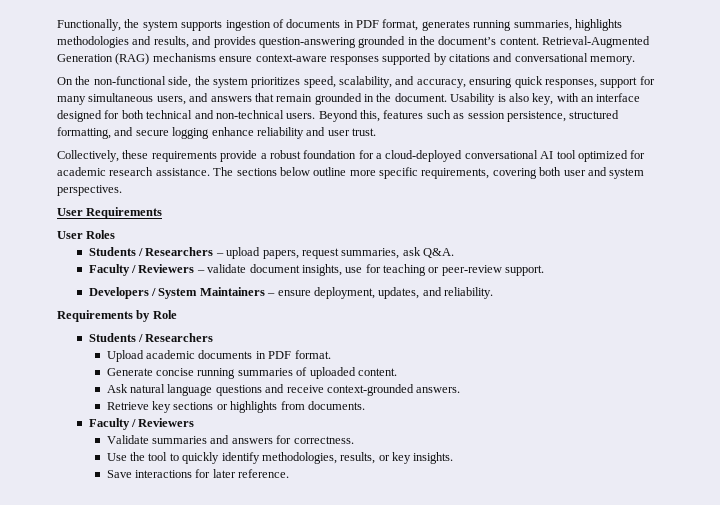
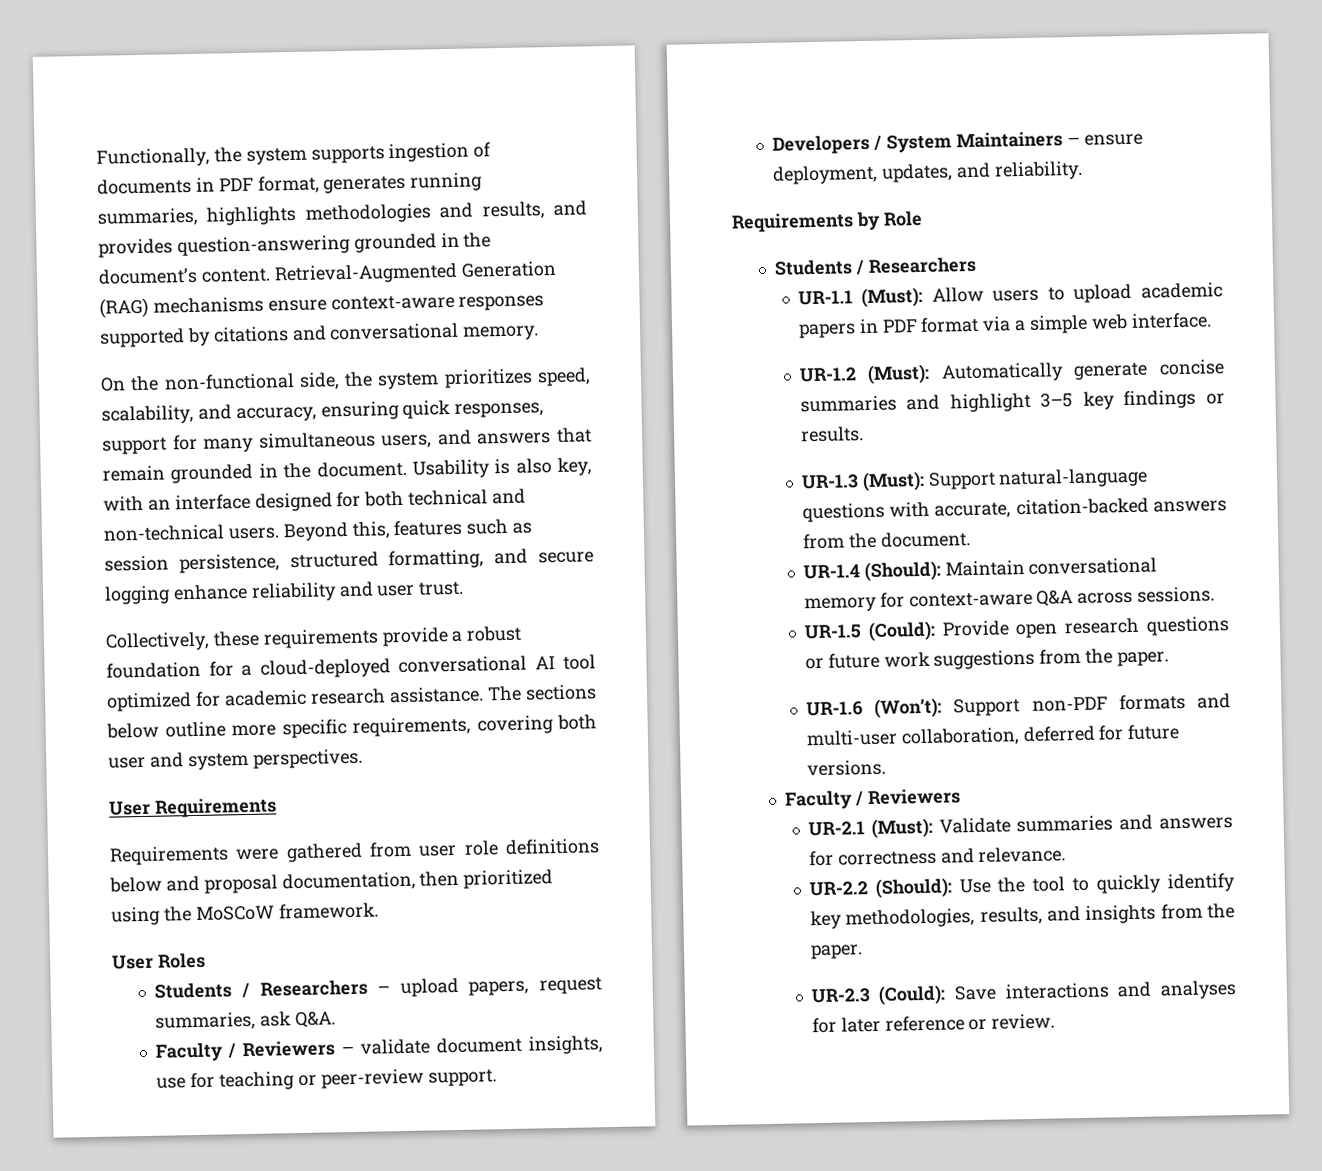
(163, 213) none -> [109,838,600,866] [109,869,554,894] [111,902,379,926] // Requirements were gathered from user role definitions below and proposal documentation, then prioritized using the MoSCoW framework.
[106,350,331,362] [106,367,397,379] [106,384,461,396] [106,401,365,413] Upload academic documents in PDF format. // Generate concise running summaries of uploaded content. // Ask natural language questions and receive context-grounded answers. // Retrieve key sections or highlights from documents. -> [797,282,1223,308] [798,312,1212,339] [798,359,1225,384] [799,389,1225,413] [799,426,864,443] [800,467,1149,492] [801,497,1227,523] [802,531,971,550] [802,557,1158,582] [803,586,1216,613] [803,616,1230,642] [804,648,1169,670] [805,693,1231,718] [805,724,1181,747] [806,759,886,777] UR-1.1 (Must): Allow users to upload academic papers in PDF format via a simple web interface. // UR-1.2 (Must): Automatically generate concise summaries and highlight 3–5 key findings or results. // UR-1.3 (Must): Support natural-language questions with accurate, citation-backed answers from the document. // UR-1.4 (Should): Maintain conversational memory for context-aware Q&A across sessions. // UR-1.5 (Could): Provide open research questions or future work suggestions from the paper. // UR-1.6 (Won’t): Support non-PDF formats and multi-user collaboration, deferred for future versions.
(195, 422) none -> [807,817,933,839] UR-2.1 (Must):
[293,436,354,444] correctness. // -> [837,846,1067,866] [808,877,953,898] correctness and relevance. // UR-2.2 (Should):
(260, 458) none -> [809,910,842,930] key
[378,452,454,464] [106,469,290,478] or key insights. // Save interactions for later reference. -> [1046,903,1235,924] [809,944,863,960] [810,980,1237,1005] [811,1013,1056,1034] and insights from the paper. // UR-2.3 (Could): Save interactions and analyses for later reference or review.

